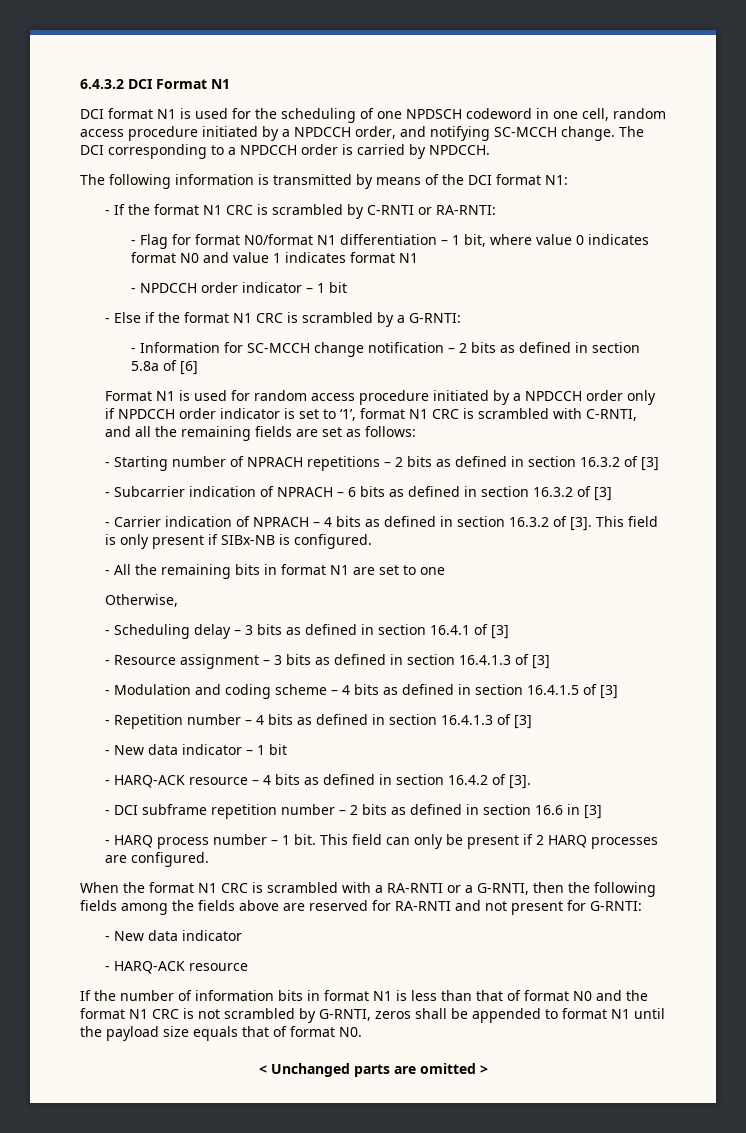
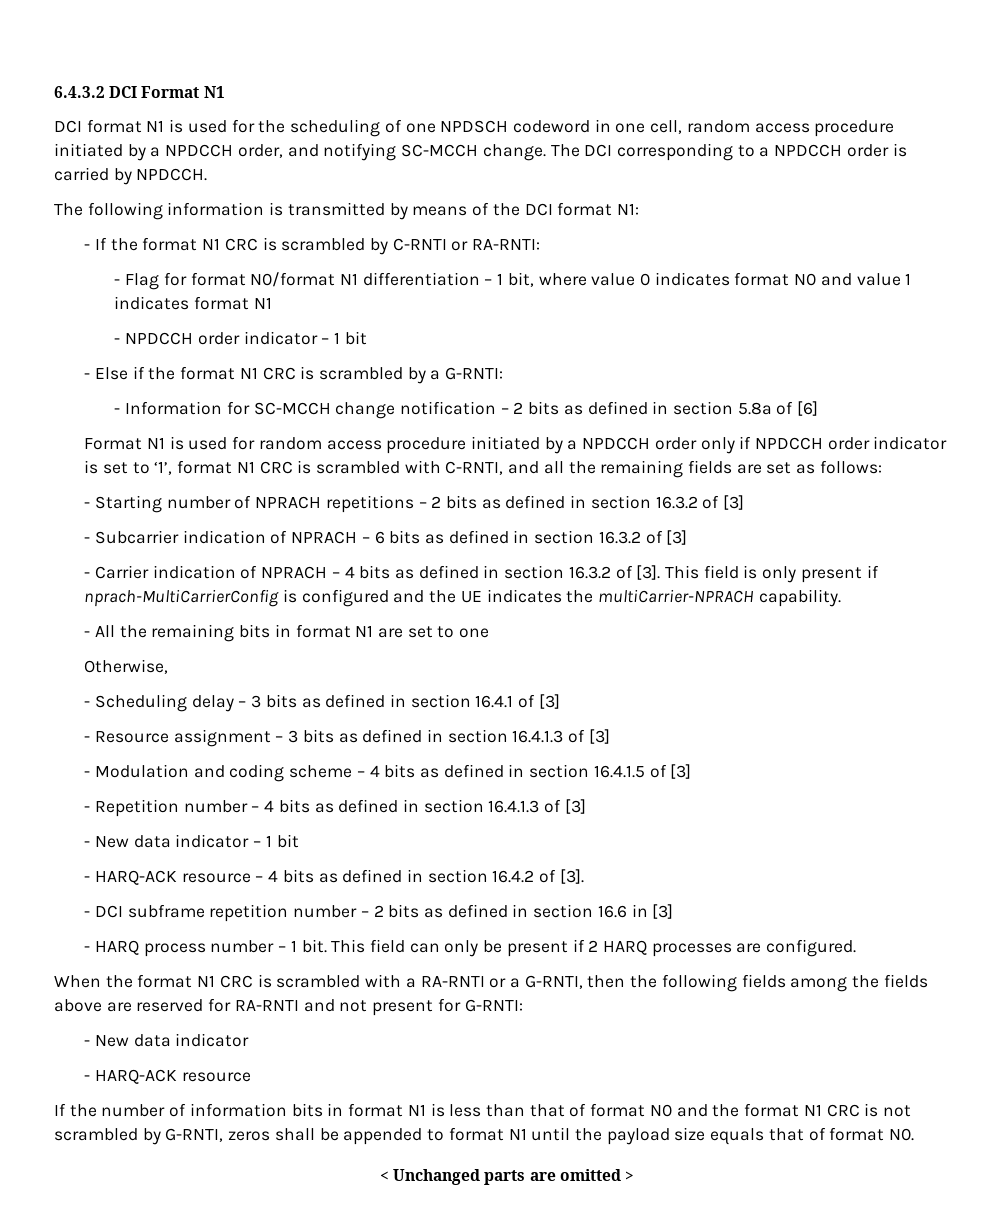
[221,534,373,549] SIBx-NB is configured. -> [84,589,841,607] nprach-MultiCarrierConfig is configured and the UE indicates the multiCarrier-NPRACH capability.

